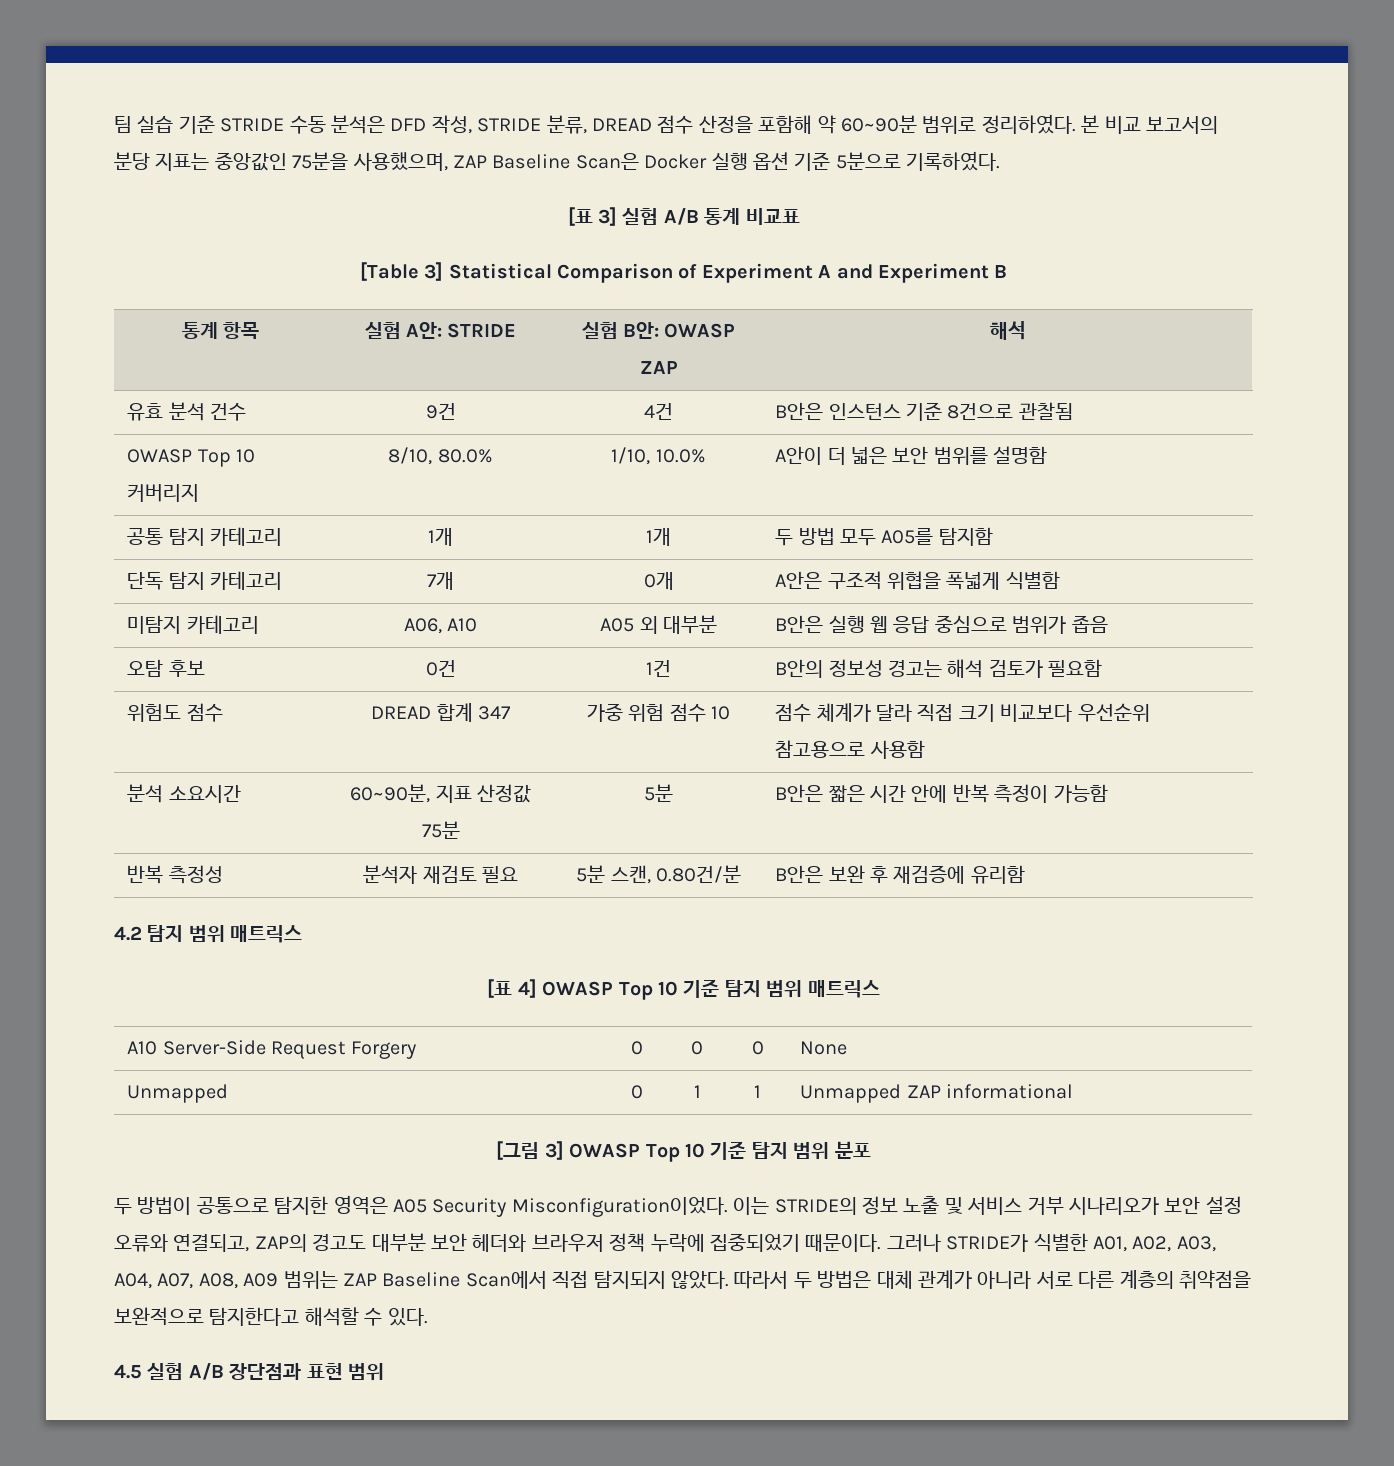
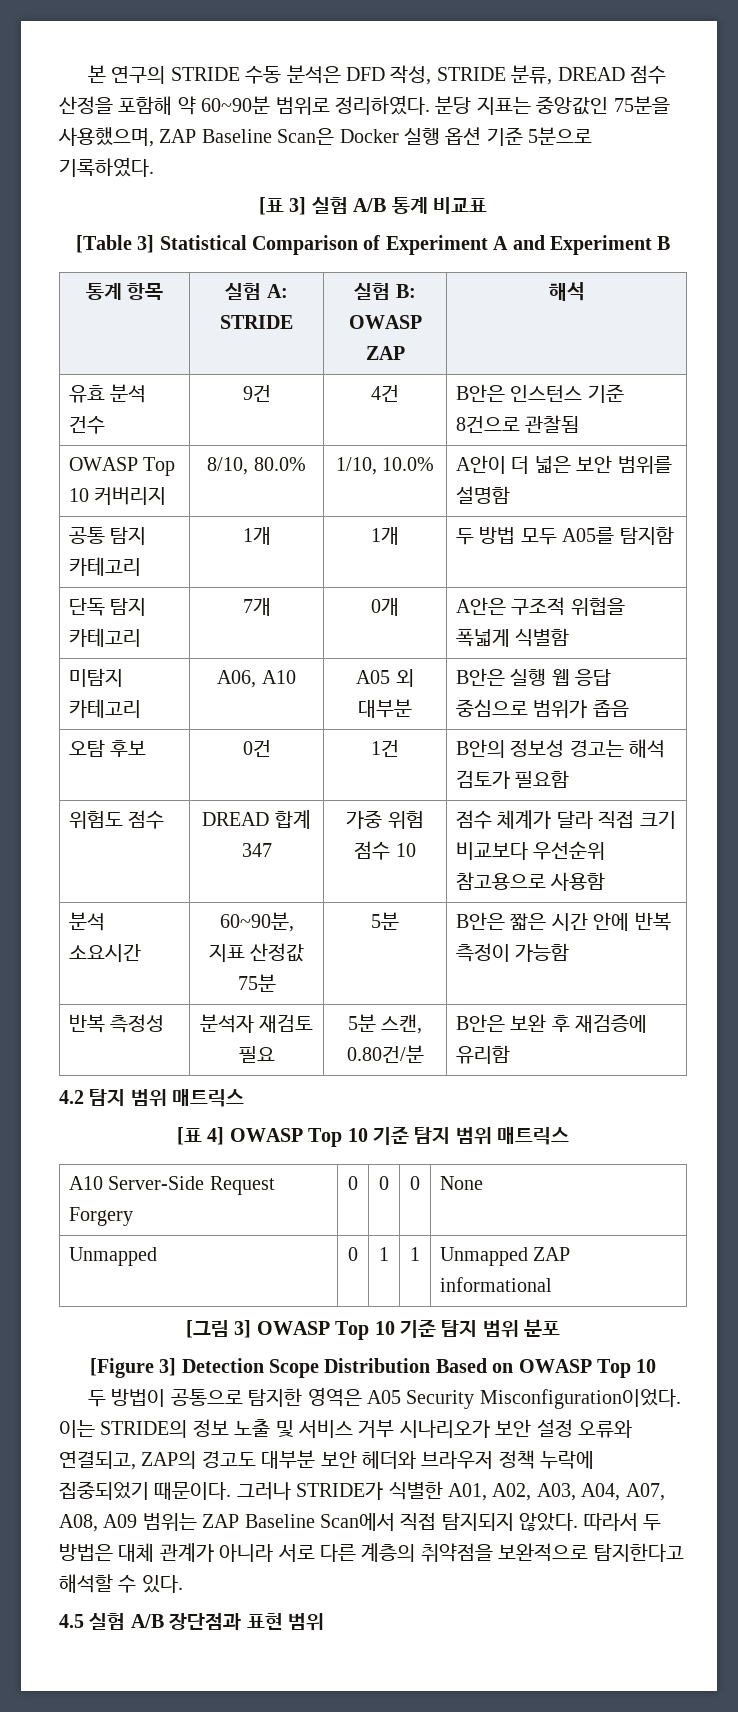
[114,115,215,134] 팀 실습 기준 -> [87,65,166,84] 본 연구의
[1081,115,1218,134] 본 비교 보고서의 -> (430, 105) none
[406,322,442,339] A안: -> [266,284,288,298] A:
[623,322,659,339] B안: -> [395,284,416,298] B:
(871, 1150) none -> [89,1358,657,1378] // [Figure 3] Detection Scope Distribution Based on OWASP Top 10

